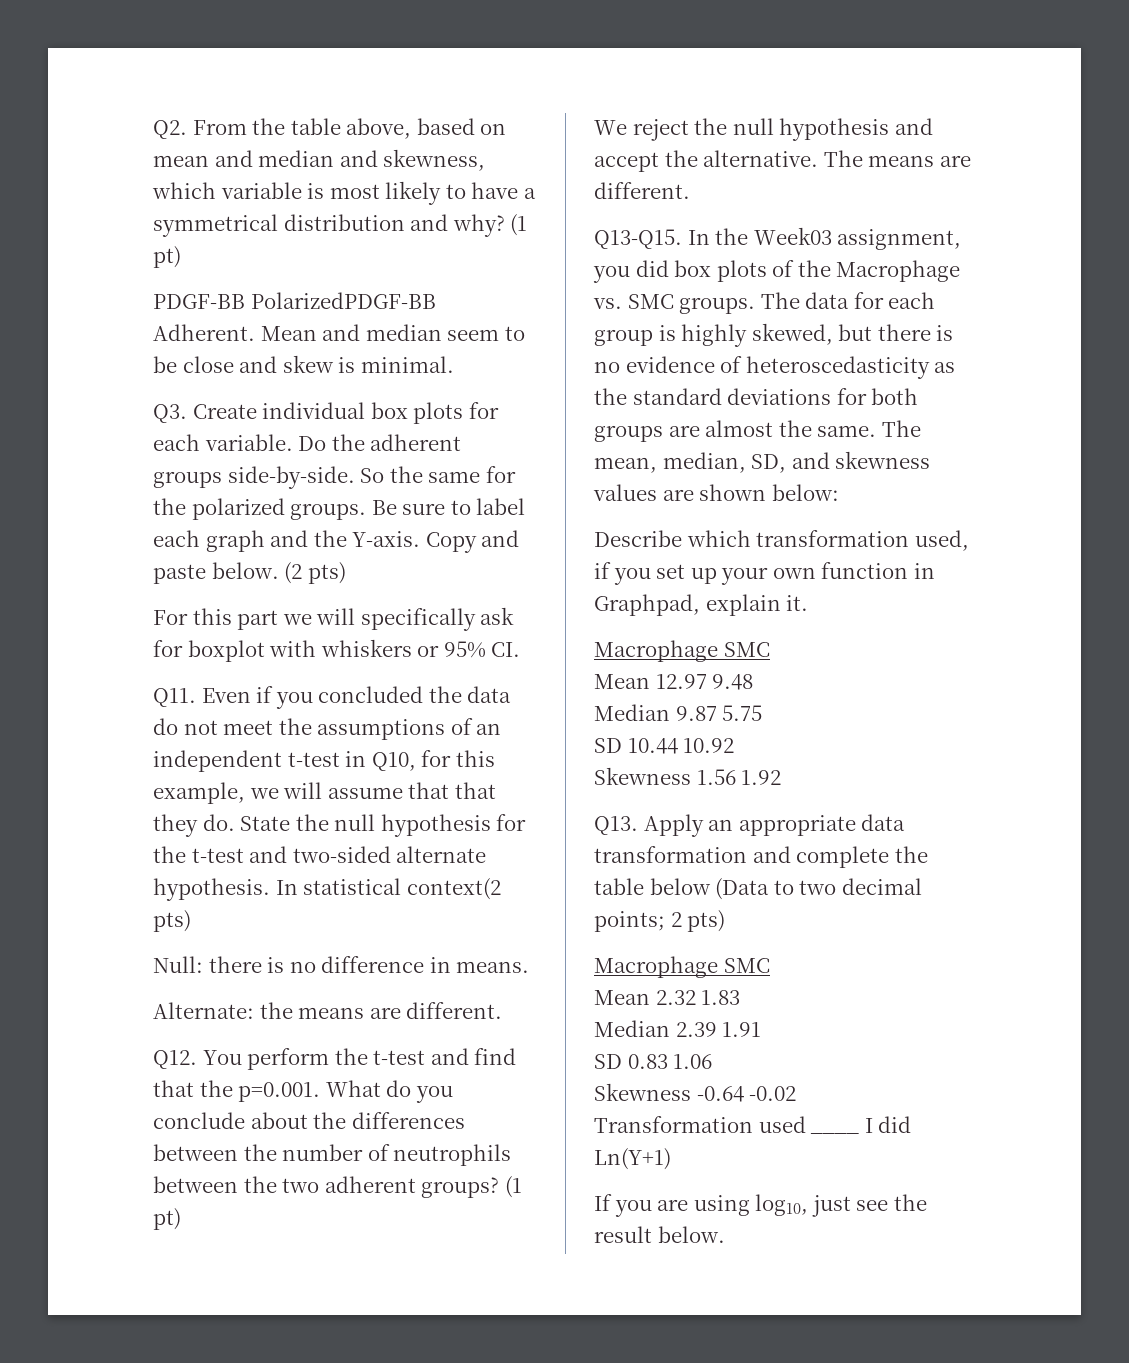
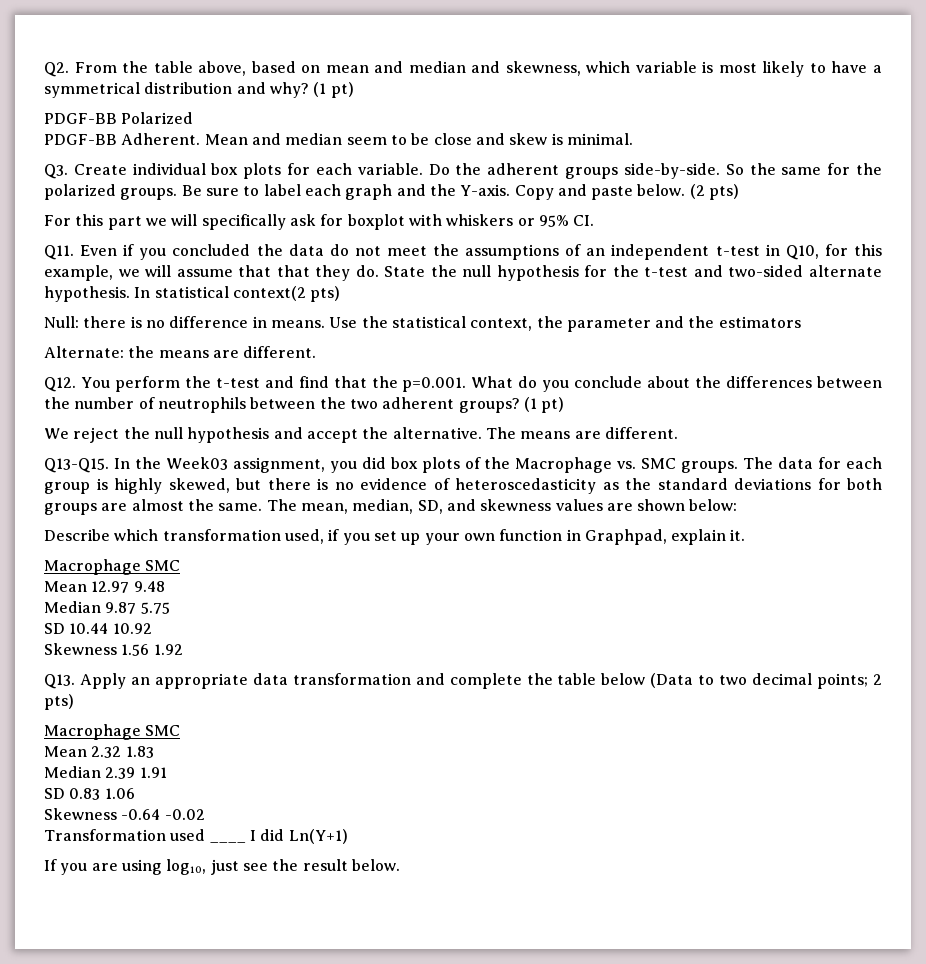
[250,292,436,309] PolarizedPDGF-BB -> [121,112,194,124] [44,134,117,145] Polarized // PDGF-BB
(530, 967) none -> [329,316,801,332] Use the statistical context, the parameter and the estimators

